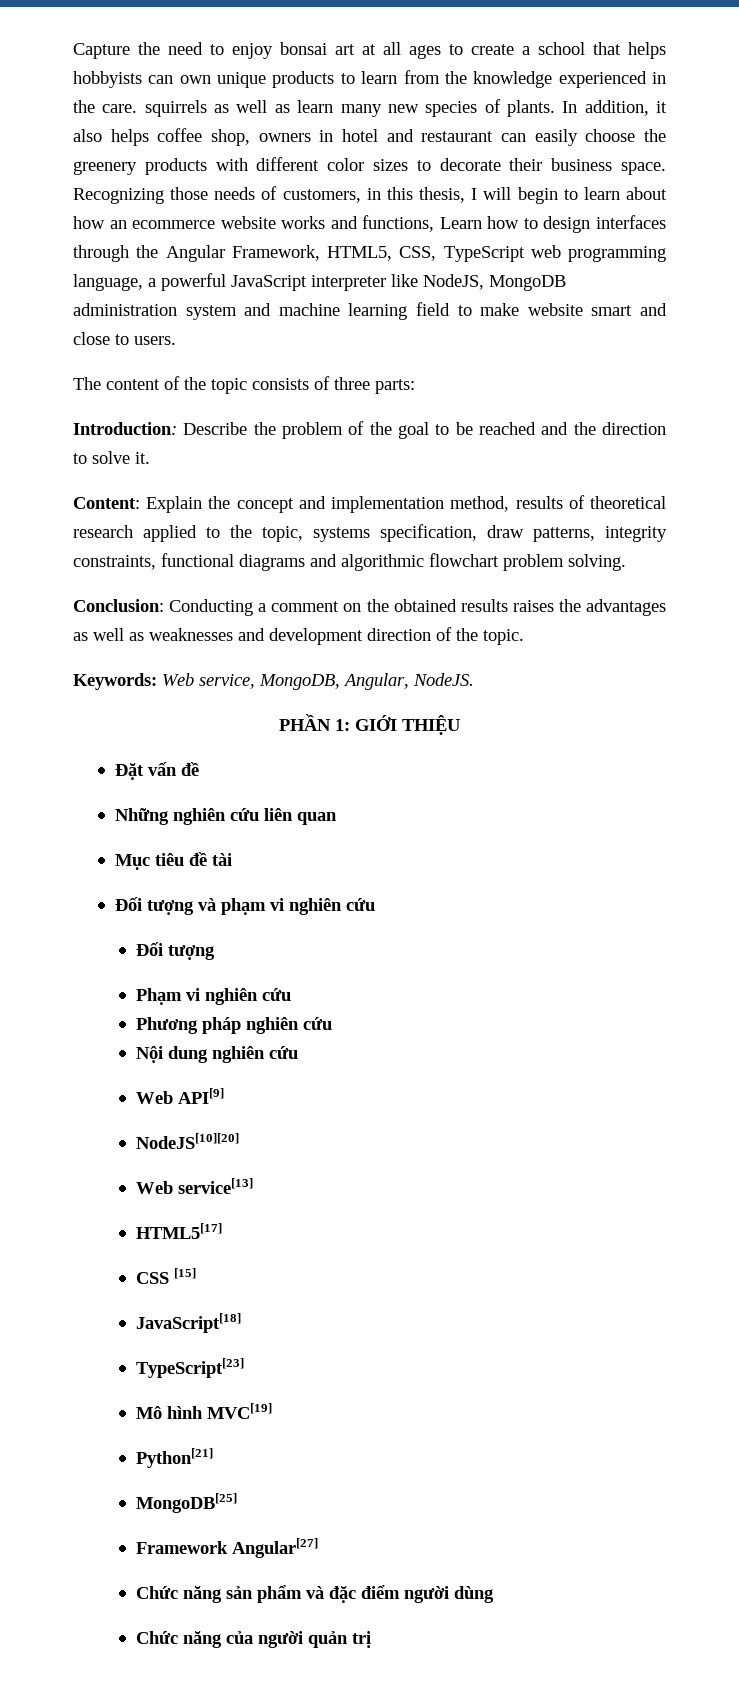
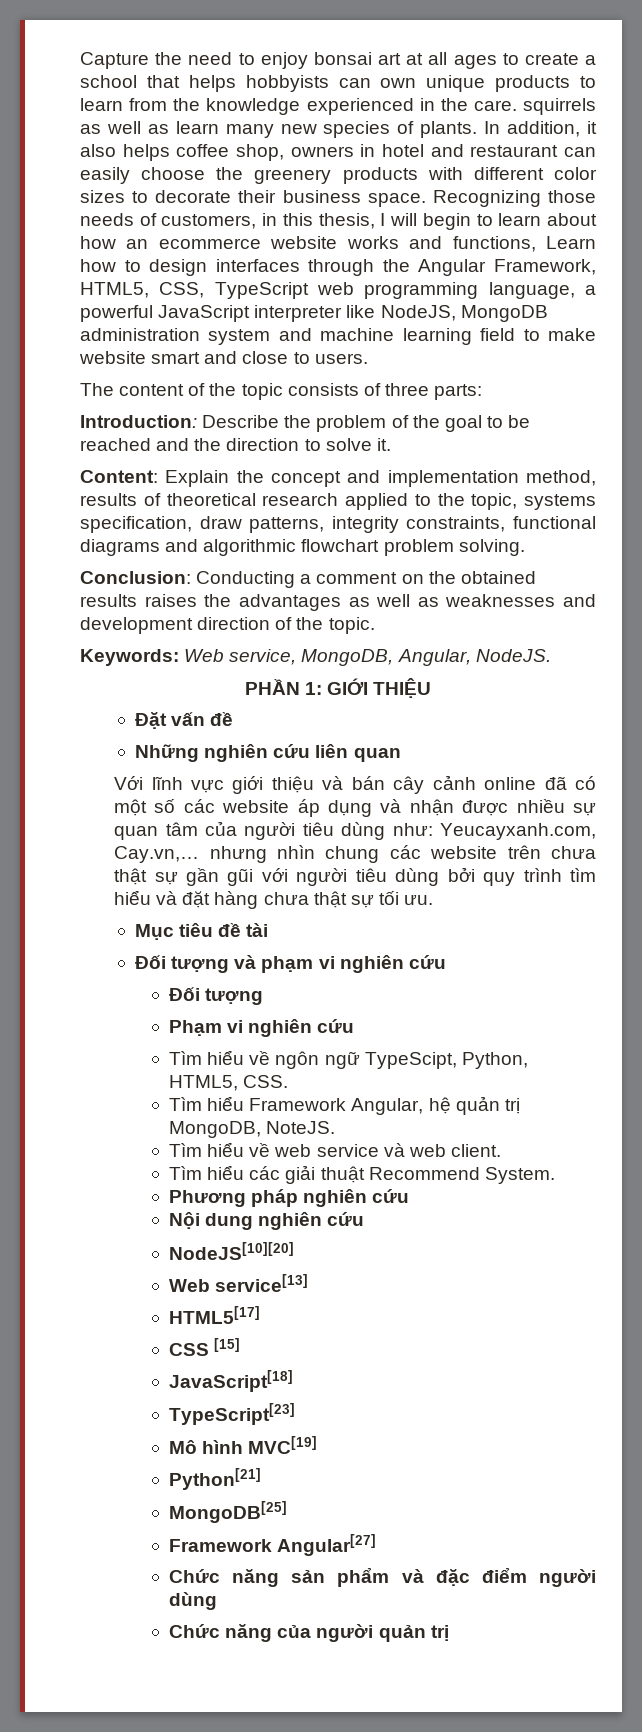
(337, 818) none -> [114,775,596,794] [114,799,596,817] [114,821,596,840] [114,845,596,863] [114,867,596,886] [114,890,434,909] // Với lĩnh vực giới thiệu và bán cây cảnh online đã có một số các website áp dụng và nhận được nhiều sự quan tâm của người tiêu dùng như: Yeucayxanh.com, Cay.vn,… nhưng nhìn chung các website trên chưa thật sự gần gũi với người tiêu dùng bởi quy trình tìm hiểu và đặt hàng chưa thật sự tối ưu.
(291, 994) none -> [169,1050,528,1069] [169,1075,289,1091] [169,1096,520,1115] [169,1121,336,1138] [169,1142,501,1157] [169,1165,555,1184] // Tìm hiểu về ngôn ngữ TypeScipt, Python, HTML5, CSS. // Tìm hiểu Framework Angular, hệ quản trị MongoDB, NoteJS. // Tìm hiểu về web service và web client. // Tìm hiểu các giải thuật Recommend System.
[135,1088,224,1104] // Web API[9] -> (365, 1219) none

